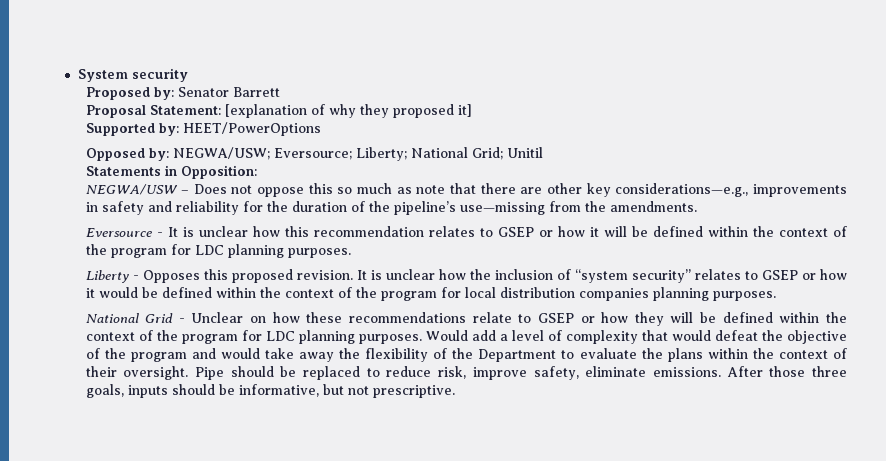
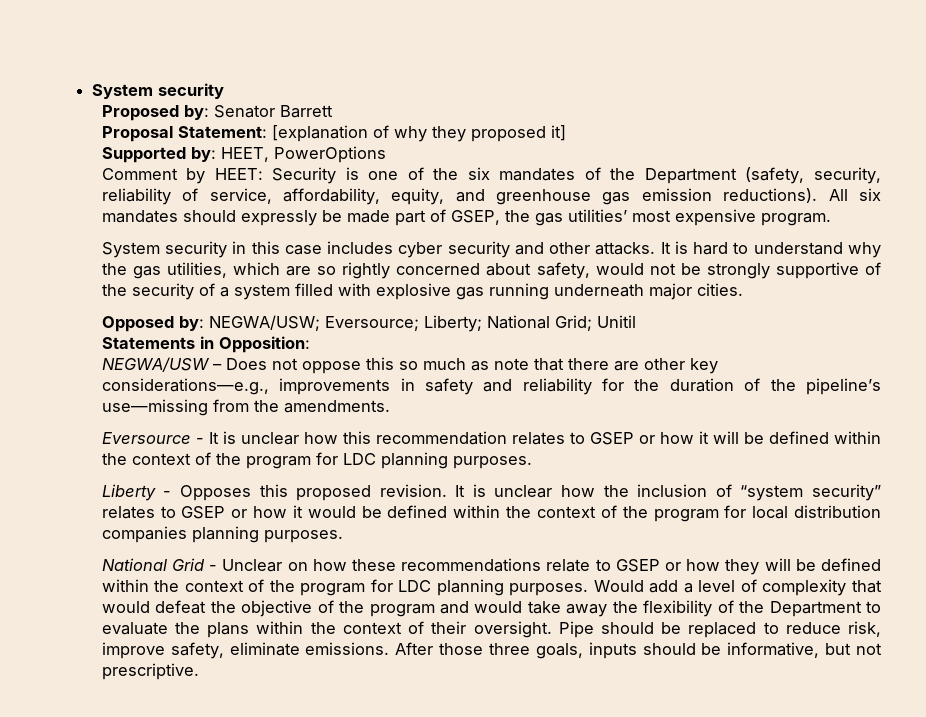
[182,122,321,136] HEET/PowerOptions -> [220,146,386,163] [101,167,882,184] [101,188,881,205] [101,209,831,226] [101,241,881,258] [101,262,881,279] [101,283,743,300] HEET, PowerOptions // Comment by HEET: Security is one of the six mandates of the Department (safety, security, reliability of service, affordability, equity, and greenhouse gas emission reductions). All six mandates should expressly be made part of GSEP, the gas utilities’ most expensive program. // System security in this case includes cyber security and other attacks. It is hard to understand why the gas utilities, which are so rightly concerned about safety, would not be strongly supportive of the security of a system filled with explosive gas running underneath major cities.

